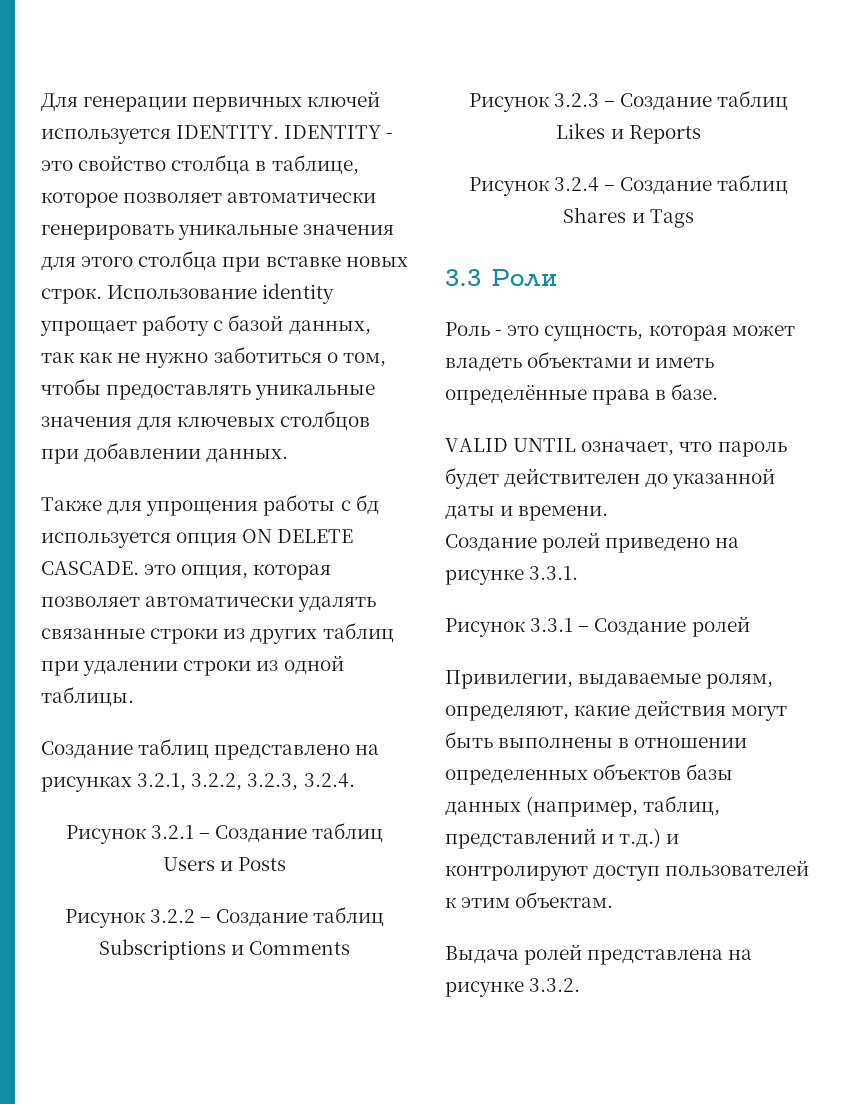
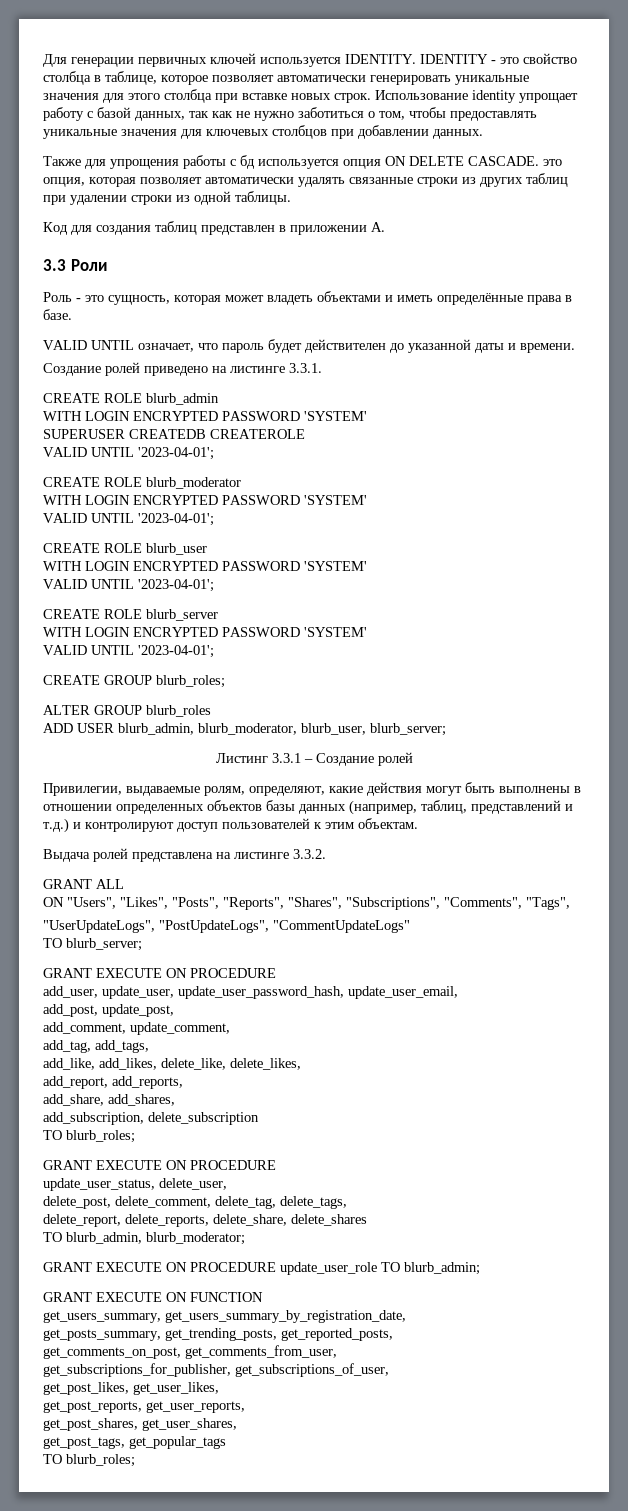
[41,738,380,760] [41,773,355,792] [65,822,384,844] [162,857,287,871] [64,906,385,928] [98,939,351,960] [468,90,789,112] [556,123,701,144] [468,174,789,196] [563,207,694,228] Создание таблиц представлено на рисунках 3.2.1, 3.2.2, 3.2.3, 3.2.4. // Рисунок 3.2.1 – Создание таблиц Users и Posts // Рисунок 3.2.2 – Создание таблиц Subscriptions и Comments // Рисунок 3.2.3 – Создание таблиц Likes и Reports // Рисунок 3.2.4 – Создание таблиц Shares и Tags -> [43,221,385,235] Код для создания таблиц представлен в приложении А.
[445,569,524,585] рисунке -> [230,366,285,373] листинге
[445,618,526,637] Рисунок -> [43,393,219,405] [43,411,367,421] [43,429,305,439] [43,447,214,460] [43,477,241,489] [43,495,367,505] [43,513,214,526] [43,543,207,555] [43,561,367,571] [43,579,214,592] [43,609,218,621] [43,627,367,637] [43,645,214,658] [43,675,225,688] [43,705,211,717] [43,723,446,736] [215,753,268,763] CREATE ROLE blurb_admin // WITH LOGIN ENCRYPTED PASSWORD 'SYSTEM' // SUPERUSER CREATEDB CREATEROLE // VALID UNTIL '2023-04-01'; // CREATE ROLE blurb_moderator // WITH LOGIN ENCRYPTED PASSWORD 'SYSTEM' // VALID UNTIL '2023-04-01'; // CREATE ROLE blurb_user // WITH LOGIN ENCRYPTED PASSWORD 'SYSTEM' // VALID UNTIL '2023-04-01'; // CREATE ROLE blurb_server // WITH LOGIN ENCRYPTED PASSWORD 'SYSTEM' // VALID UNTIL '2023-04-01'; // CREATE GROUP blurb_roles; // ALTER GROUP blurb_roles // ADD USER blurb_admin, blurb_moderator, blurb_user, blurb_server; // Листинг
[445,981,524,997] рисунке -> [234,852,289,859] листинге
(581, 985) none -> [43,879,124,889] [43,897,570,910] [43,920,410,933] [43,938,142,951] [43,968,276,978] [43,986,458,999] [43,1004,174,1017] [43,1022,230,1035] [43,1040,149,1053] [43,1058,301,1070] [43,1076,183,1089] [43,1094,175,1106] [43,1112,259,1125] [43,1130,135,1143] [43,1160,276,1170] [43,1178,227,1191] [43,1196,347,1209] [43,1214,367,1227] [43,1232,245,1245] [43,1262,480,1275] [43,1292,263,1302] [43,1310,406,1323] [43,1328,393,1341] [43,1345,337,1359] [43,1363,389,1377] [43,1382,219,1395] [43,1401,245,1413] [43,1418,237,1431] [43,1436,226,1449] [43,1454,135,1467] // GRANT ALL // ON "Users", "Likes", "Posts", "Reports", "Shares", "Subscriptions", "Comments", "Tags", // "UserUpdateLogs", "PostUpdateLogs", "CommentUpdateLogs" // TO blurb_server; // GRANT EXECUTE ON PROCEDURE // add_user, update_user, update_user_password_hash, update_user_email, // add_post, update_post, // add_comment, update_comment, // add_tag, add_tags, // add_like, add_likes, delete_like, delete_likes, // add_report, add_reports, // add_share, add_shares, // add_subscription, delete_subscription // TO blurb_roles; // GRANT EXECUTE ON PROCEDURE // update_user_status, delete_user, // delete_post, delete_comment, delete_tag, delete_tags, // delete_report, delete_reports, delete_share, delete_shares // TO blurb_admin, blurb_moderator; // GRANT EXECUTE ON PROCEDURE update_user_role TO blurb_admin; // GRANT EXECUTE ON FUNCTION // get_users_summary, get_users_summary_by_registration_date, // get_posts_summary, get_trending_posts, get_reported_posts, // get_comments_on_post, get_comments_from_user, // get_subscriptions_for_publisher, get_subscriptions_of_user, // get_post_likes, get_user_likes, // get_post_reports, get_user_reports, // get_post_shares, get_user_shares, // get_post_tags, get_popular_tags // TO blurb_roles;

